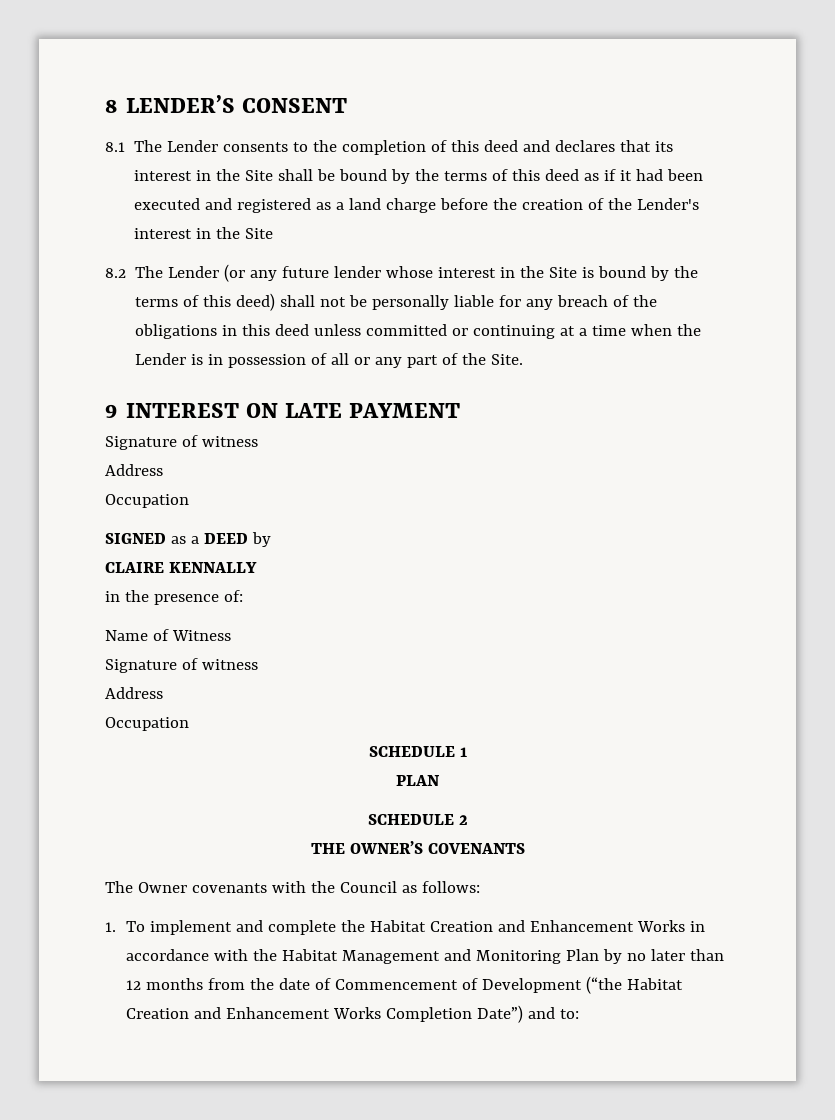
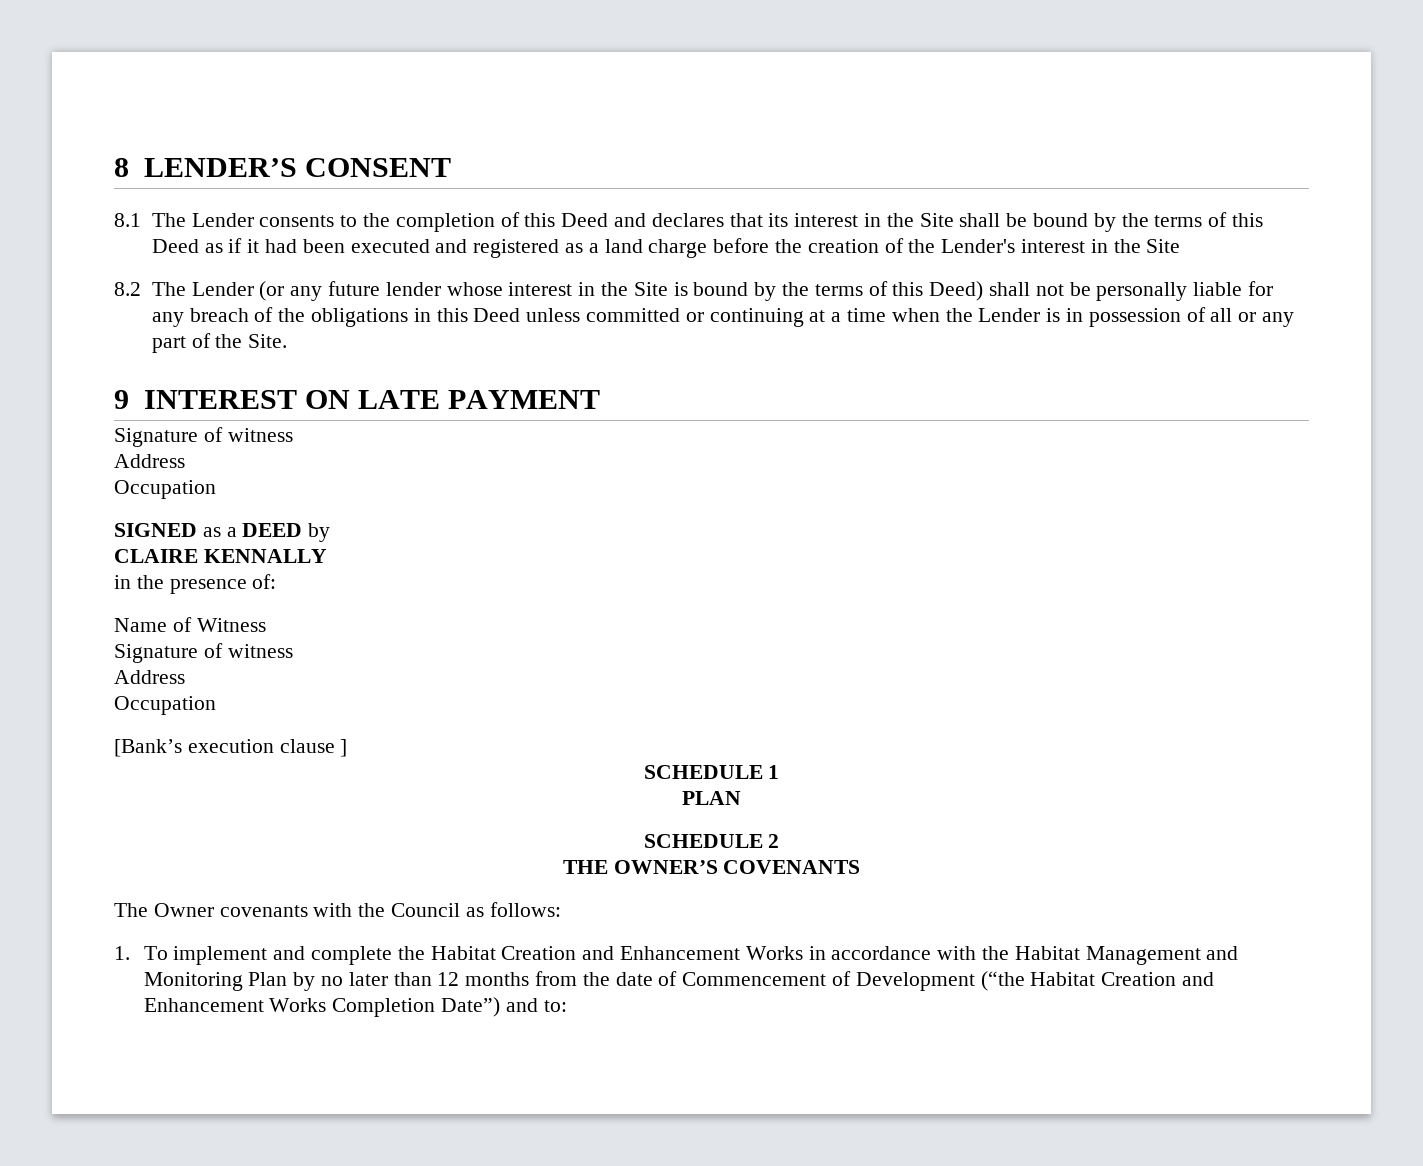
[484,140,519,152] deed -> [561,213,609,227] Deed
[545,169,580,181] deed -> [151,239,199,253] Deed
[236,293,276,311] deed) -> [929,281,984,301] Deed)
[275,324,310,336] deed -> [473,308,521,322] Deed
(189, 724) none -> [114,739,348,757] // [Bank’s execution clause ]

